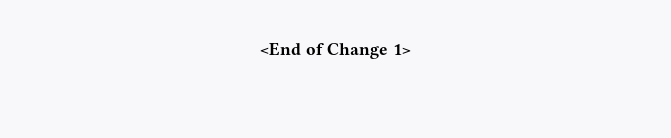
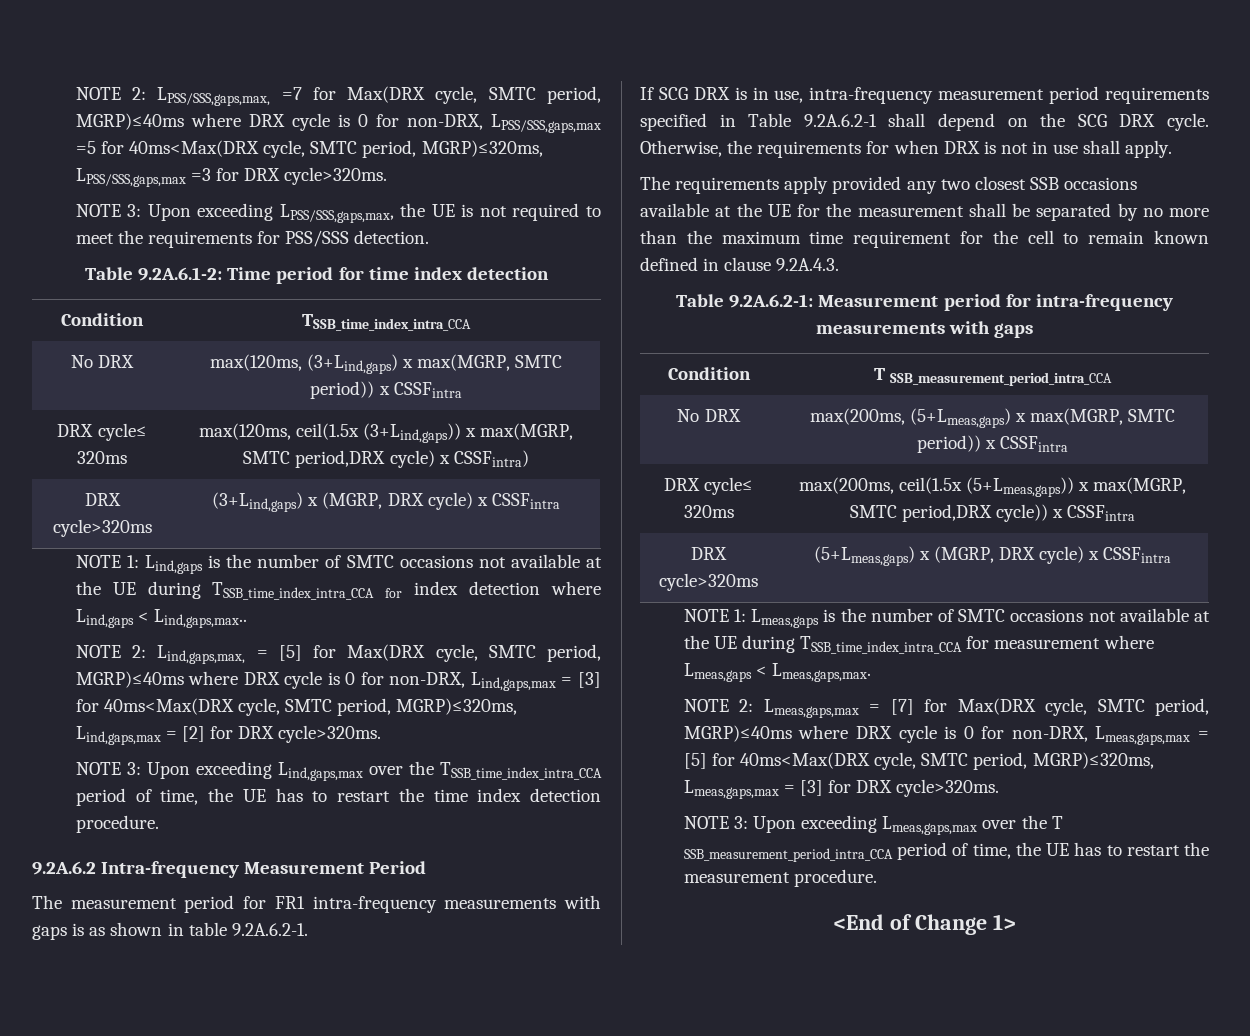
(259, 49) none -> [75,86,601,106] [75,113,601,133] [75,140,543,158] [75,167,388,187] [75,203,601,223] [75,230,430,248] [85,267,549,284] [61,313,144,326] [302,314,471,331] [70,355,135,368] [209,354,563,374] [310,381,462,399] [57,423,147,441] [77,451,127,464] [198,423,574,443] [243,450,529,468] [84,493,121,506] [52,519,152,537] [212,492,560,512] [75,554,603,574] [75,581,601,600] [75,609,248,628] [75,644,602,664] [75,671,601,691] [75,698,518,716] [75,725,382,745] [75,761,602,781] [75,788,602,806] [75,815,159,833] [32,861,427,878] [32,895,601,913] [32,922,308,940] [640,86,1209,104] [640,113,1209,131] [640,140,1173,158] [640,176,1138,194] [640,203,1209,221] [640,230,1209,248] [640,257,840,271] [676,294,1173,311] [815,321,1034,338] [667,367,751,380] [873,368,1113,386] [677,409,741,422] [809,408,1176,428] [916,435,1069,453] [663,477,754,495] [683,505,734,518] [798,477,1187,497] [849,504,1136,522] [691,547,727,560] [659,573,758,591] [813,546,1172,566] [683,608,1210,628] [683,635,1154,654] [683,663,872,682] [683,698,1209,718] [683,725,1209,745] [683,752,1154,770] [683,779,1000,799] [683,815,1063,835] [683,842,1209,862] [683,869,877,887] NOTE 2: LPSS/SSS,gaps,max, =7 for Max(DRX cycle, SMTC period, MGRP)≤40ms where DRX cycle is 0 for non-DRX, LPSS/SSS,gaps,max =5 for 40ms<Max(DRX cycle, SMTC period, MGRP)≤320ms, LPSS/SSS,gaps,max =3 for DRX cycle>320ms. // NOTE 3: Upon exceeding LPSS/SSS,gaps,max, the UE is not required to meet the requirements for PSS/SSS detection. // Table 9.2A.6.1-2: Time period for time index detection // Condition | TSSB_time_index_intra_CCA // No DRX | max(120ms, (3+Lind,gaps) x max(MGRP, SMTC period)) x CSSFintra // DRX cycle≤ 320ms | max(120ms, ceil(1.5x (3+Lind,gaps)) x max(MGRP, SMTC period,DRX cycle) x CSSFintra) // DRX cycle>320ms | (3+Lind,gaps) x (MGRP, DRX cycle) x CSSFintra // NOTE 1: Lind,gaps is the number of SMTC occasions not available at the UE during TSSB_time_index_intra_CCA for index detection where Lind,gaps < Lind,gaps,max.. // NOTE 2: Lind,gaps,max, = [5] for Max(DRX cycle, SMTC period, MGRP)≤40ms where DRX cycle is 0 for non-DRX, Lind,gaps,max = [3] for 40ms<Max(DRX cycle, SMTC period, MGRP)≤320ms, Lind,gaps,max = [2] for DRX cycle>320ms. // NOTE 3: Upon exceeding Lind,gaps,max over the TSSB_time_index_intra_CCA period of time, the UE has to restart the time index detection procedure. // 9.2A.6.2 Intra-frequency Measurement Period // The measurement period for FR1 intra-frequency measurements with gaps is as shown in table 9.2A.6.2-1. // If SCG DRX is in use, intra-frequency measurement period requirements specified in Table 9.2A.6.2-1 shall depend on the SCG DRX cycle. Otherwise, the requirements for when DRX is not in use shall apply. // The requirements apply provided any two closest SSB occasions available at the UE for the measurement shall be separated by no more than the maximum time requirement for the cell to remain known defined in clause 9.2A.4.3. // Table 9.2A.6.2-1: Measurement period for intra-frequency measurements with gaps // Condition | T SSB_measurement_period_intra_CCA // No DRX | max(200ms, (5+Lmeas,gaps) x max(MGRP, SMTC period)) x CSSFintra // DRX cycle≤ 320ms | max(200ms, ceil(1.5x (5+Lmeas,gaps)) x max(MGRP, SMTC period,DRX cycle)) x CSSFintra // DRX cycle>320ms | (5+Lmeas,gaps) x (MGRP, DRX cycle) x CSSFintra // NOTE 1: Lmeas,gaps is the number of SMTC occasions not available at the UE during TSSB_time_index_intra_CCA for measurement where Lmeas,gaps < Lmeas,gaps,max. // NOTE 2: Lmeas,gaps,max = [7] for Max(DRX cycle, SMTC period, MGRP)≤40ms where DRX cycle is 0 for non-DRX, Lmeas,gaps,max = [5] for 40ms<Max(DRX cycle, SMTC period, MGRP)≤320ms, Lmeas,gaps,max = [3] for DRX cycle>320ms. // NOTE 3: Upon exceeding Lmeas,gaps,max over the T SSB_measurement_period_intra_CCA period of time, the UE has to restart the measurement procedure. //

